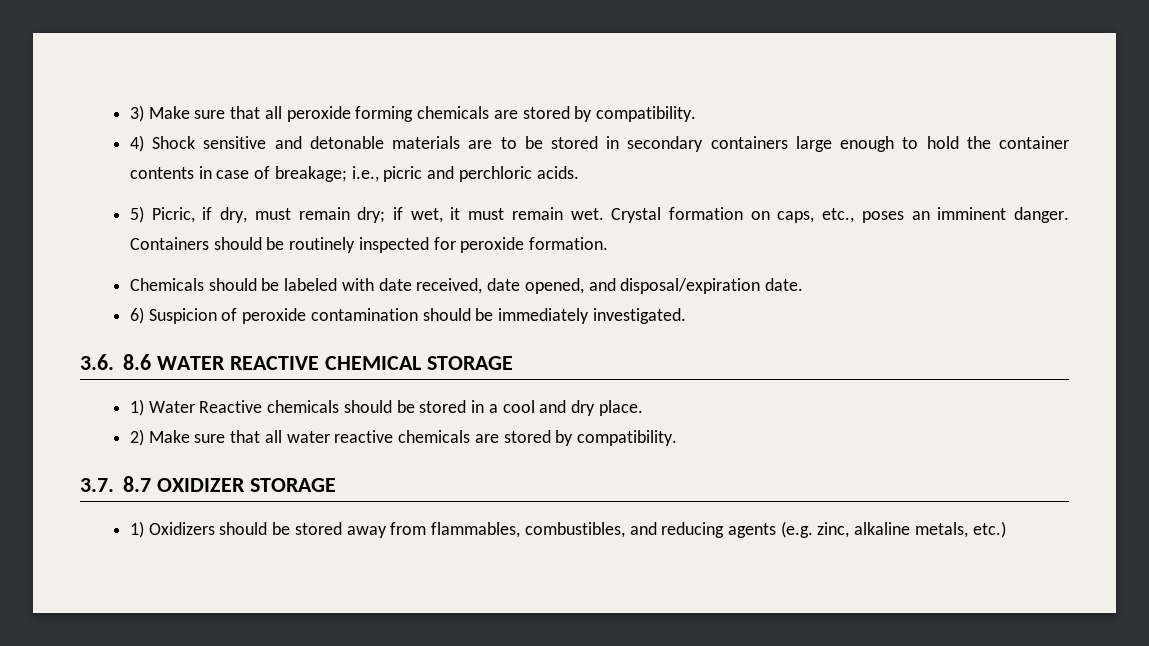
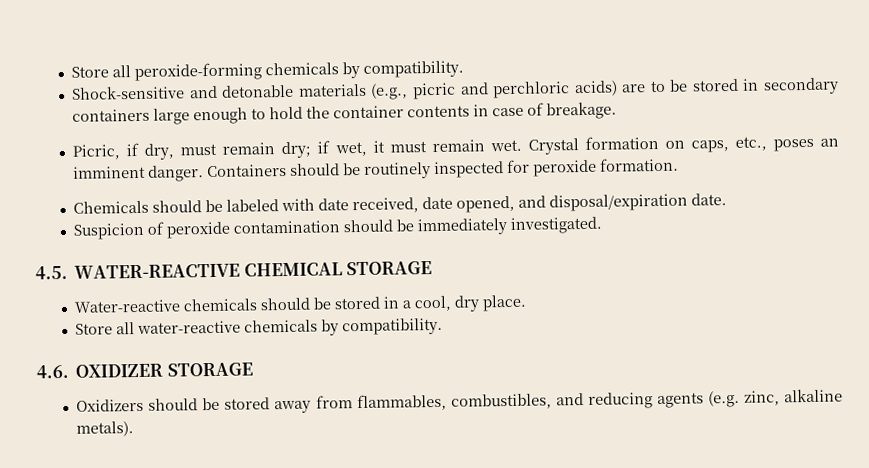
[130,105,696,122] [130,135,461,152] 3) Make sure that all peroxide forming chemicals are stored by compatibility. // 4) Shock sensitive and detonable materials -> [71,60,465,82] [71,80,618,100] Store all peroxide-forming chemicals by compatibility. // Shock-sensitive and detonable materials (e.g., picric and perchloric acids)
[274,166,579,182] [130,206,145,223] breakage; i.e., picric and perchloric acids. // 5) -> [546,101,618,120] breakage. //
[130,307,145,324] 6) -> (728, 199) none
[80,354,319,370] 3.6. 8.6 WATER REACTIVE -> [35,263,241,280] 4.5. WATER-REACTIVE
[130,399,263,416] 1) Water Reactive -> [74,299,182,313] Water-reactive
[502,400,567,413] cool and -> [414,295,453,312] cool,
[130,429,677,446] [80,476,151,492] 2) Make sure that all water reactive chemicals are stored by compatibility. // 3.7. 8.7 -> [75,317,444,336] [36,364,69,379] Store all water-reactive chemicals by compatibility. // 4.6.
[130,521,145,538] 1) -> (253, 369) none
[914,521,1006,538] metals, etc.) -> [76,421,135,437] metals).

